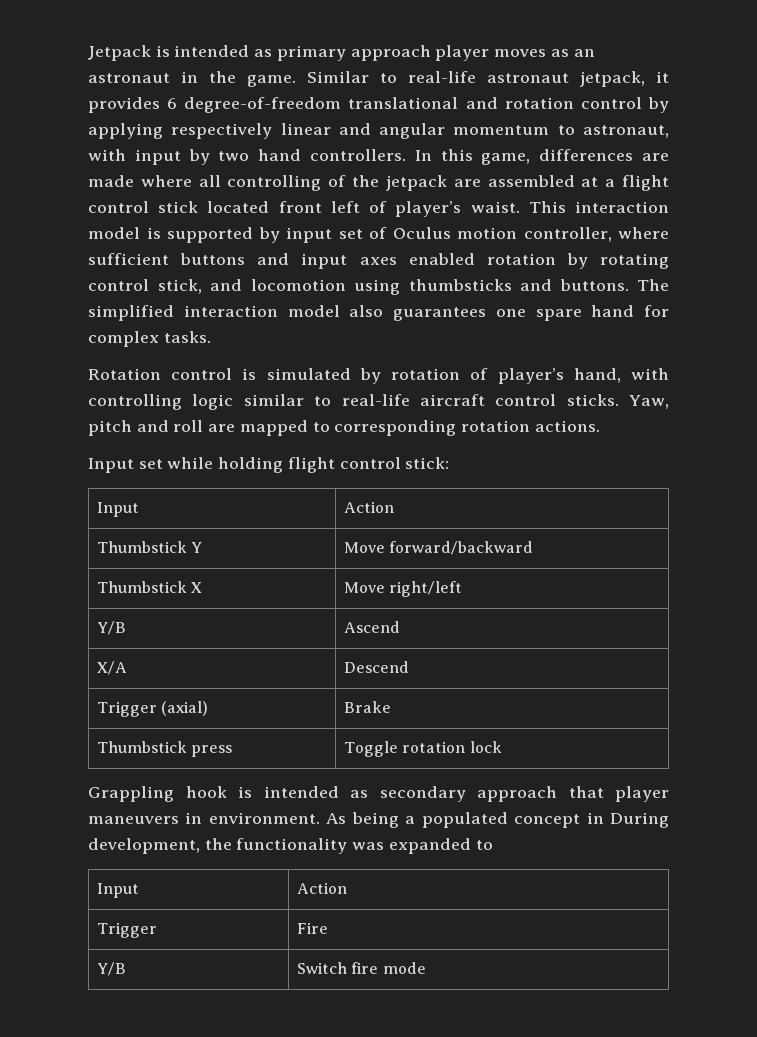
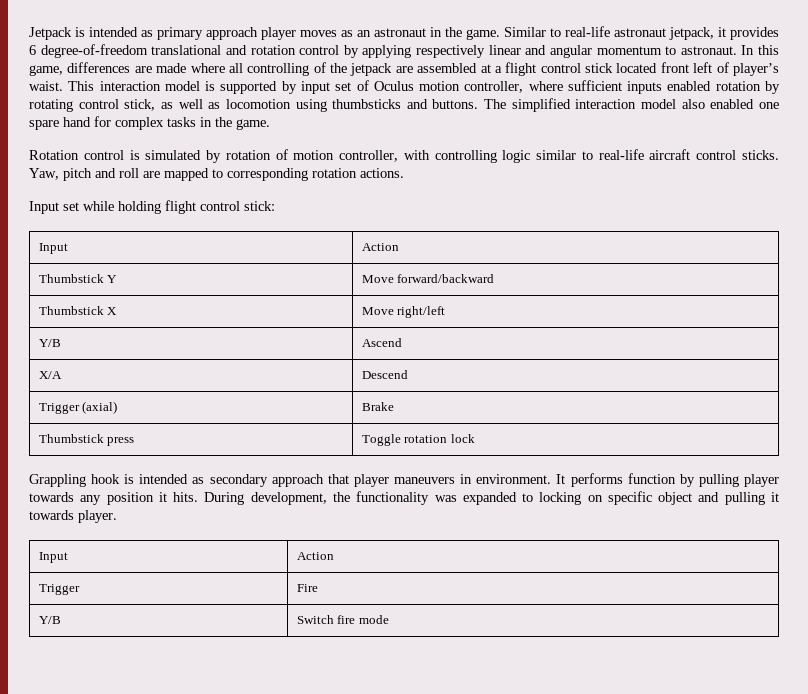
[583,125,669,138] [88,149,406,165] astronaut, with input by two hand controllers. -> [680,46,737,55] astronaut.
[180,253,397,269] buttons and input axes -> [627,81,663,94] inputs
[210,279,242,291] and -> [160,99,221,109] as well as
[393,307,486,321] guarantees -> [710,99,755,109] enabled
[163,331,211,343] tasks. -> [167,117,270,130] tasks in the game.
[497,368,621,384] player’s hand, -> [293,150,399,162] motion controller,
[326,812,604,828] As being a populated concept in -> [556,473,780,487] [29,492,199,505] It performs function by pulling player towards any position it hits.
(493, 845) none -> [539,491,780,505] [29,510,117,523] locking on specific object and pulling it towards player.

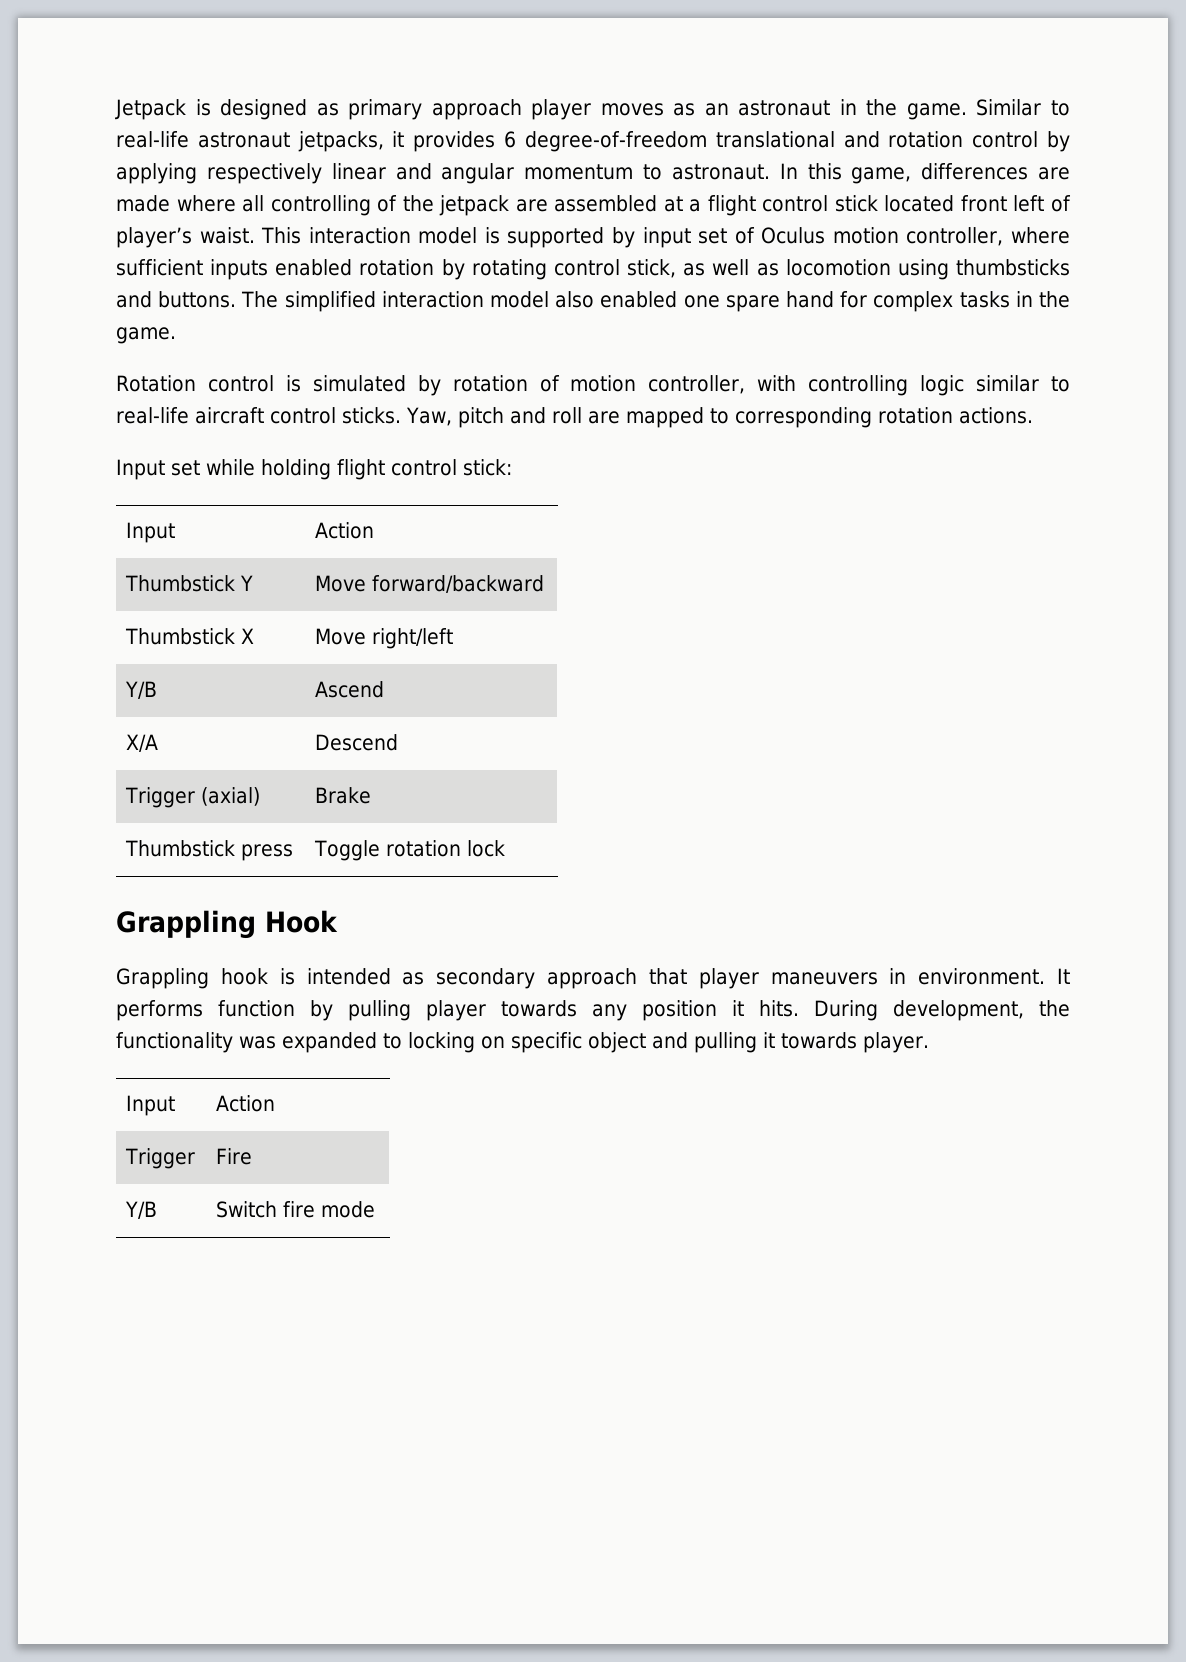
[89,27,138,37] intended -> [220,99,308,120] designed
[669,27,714,40] jetpack, -> [297,131,384,152] jetpacks,
(475, 438) none -> [116,910,338,939] // Grappling Hook

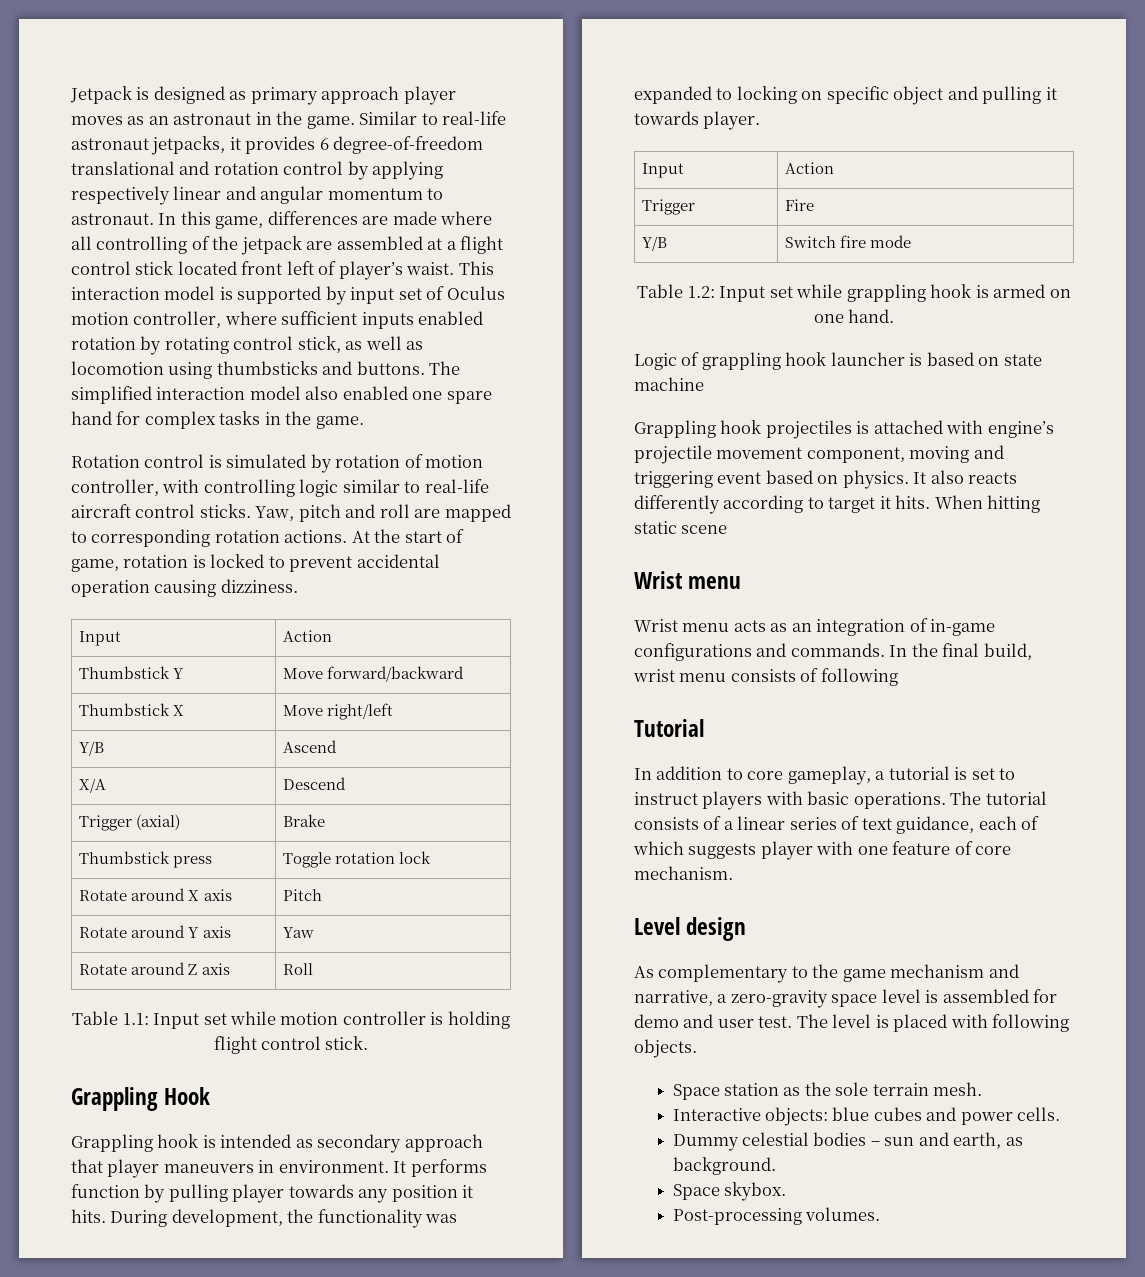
[116,459,512,480] // Input set while holding flight control stick: -> [351,529,465,543] [71,554,440,572] [71,579,298,597] At the start of game, rotation is locked to prevent accidental operation causing dizziness.
(506, 848) none -> [79,888,232,901] [283,889,323,901] [79,925,231,938] [283,927,315,938] [79,962,230,975] [283,963,314,975] [72,1011,510,1029] [213,1036,369,1054] // Rotate around X axis | Pitch // Rotate around Y axis | Yaw // Rotate around Z axis | Roll // Table 1.1: Input set while motion controller is holding flight control stick.
(376, 1209) none -> [637,284,1071,302] [813,309,895,323] [634,352,1042,370] [634,377,704,391] [634,420,1054,439] [634,445,1004,464] [634,470,1018,489] [634,495,1041,514] [634,521,728,534] [634,571,742,589] [634,618,996,636] [634,643,1032,661] [633,668,898,686] [634,719,704,737] [634,766,1016,785] [634,791,1047,810] [634,816,1040,834] [633,841,1012,860] [634,866,733,880] [634,917,747,941] [634,964,1019,983] [634,989,1058,1008] [634,1014,1070,1032] [634,1039,697,1058] [672,1082,983,1100] [672,1107,1061,1126] [672,1132,1023,1151] [672,1157,776,1175] [672,1182,786,1201] [672,1207,880,1225] // Table 1.2: Input set while grappling hook is armed on one hand. // Logic of grappling hook launcher is based on state machine // Grappling hook projectiles is attached with engine’s projectile movement component, moving and triggering event based on physics. It also reacts differently according to target it hits. When hitting static scene // Wrist menu // Wrist menu acts as an integration of in-game configurations and commands. In the final build, wrist menu consists of following // Tutorial // In addition to core gameplay, a tutorial is set to instruct players with basic operations. The tutorial consists of a linear series of text guidance, each of which suggests player with one feature of core mechanism. // Level design // As complementary to the game mechanism and narrative, a zero-gravity space level is assembled for demo and user test. The level is placed with following objects. // Space station as the sole terrain mesh. // Interactive objects: blue cubes and power cells. // Dummy celestial bodies – sun and earth, as background. // Space skybox. // Post-processing volumes.

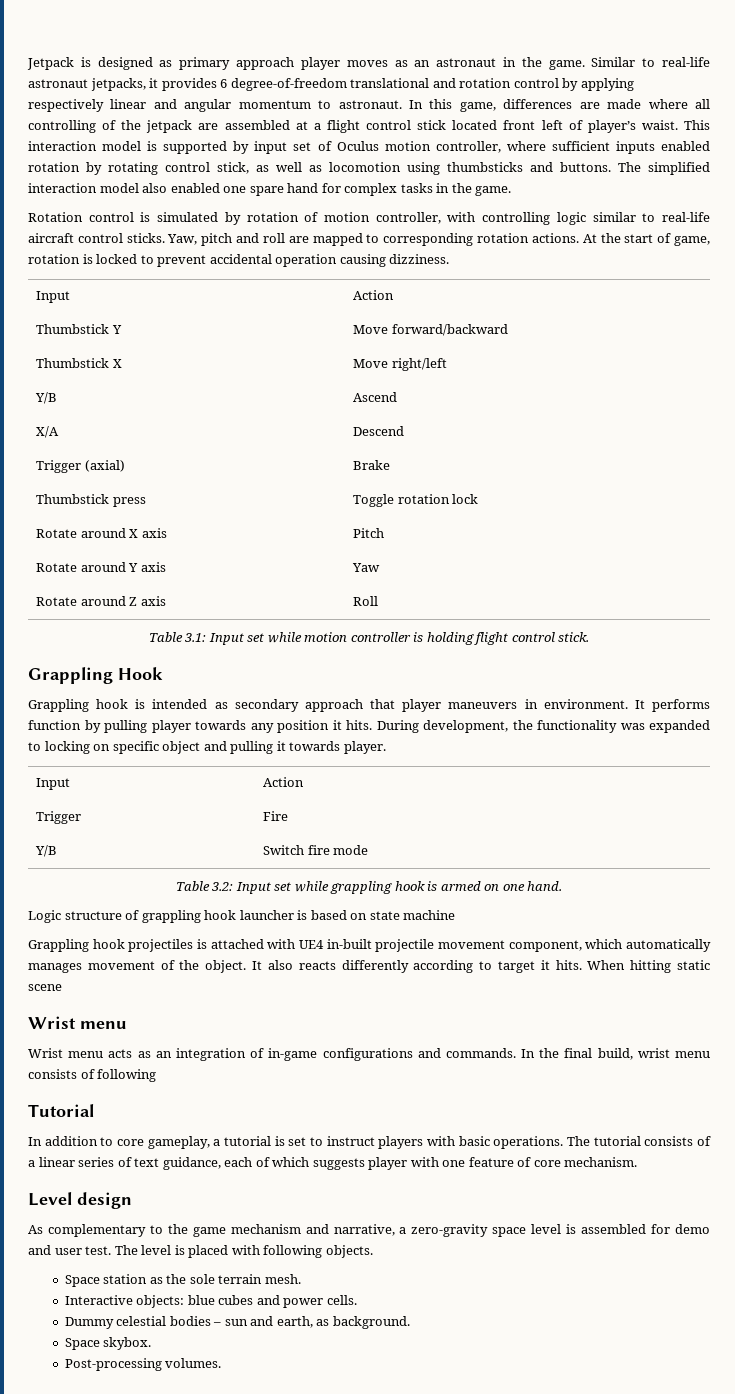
[122,1013,149,1025] 1.1: -> [184,633,207,642] 3.1:
[687,286,715,298] 1.2: -> [211,882,234,891] 3.2:
(677, 361) none -> [64,911,122,920] structure
[987,421,1054,438] engine’s -> [299,939,372,949] UE4 in-built
[909,445,1004,463] [634,470,909,489] moving and triggering event based on physics. -> [585,939,711,952] [28,960,247,973] which automatically manages movement of the object.

